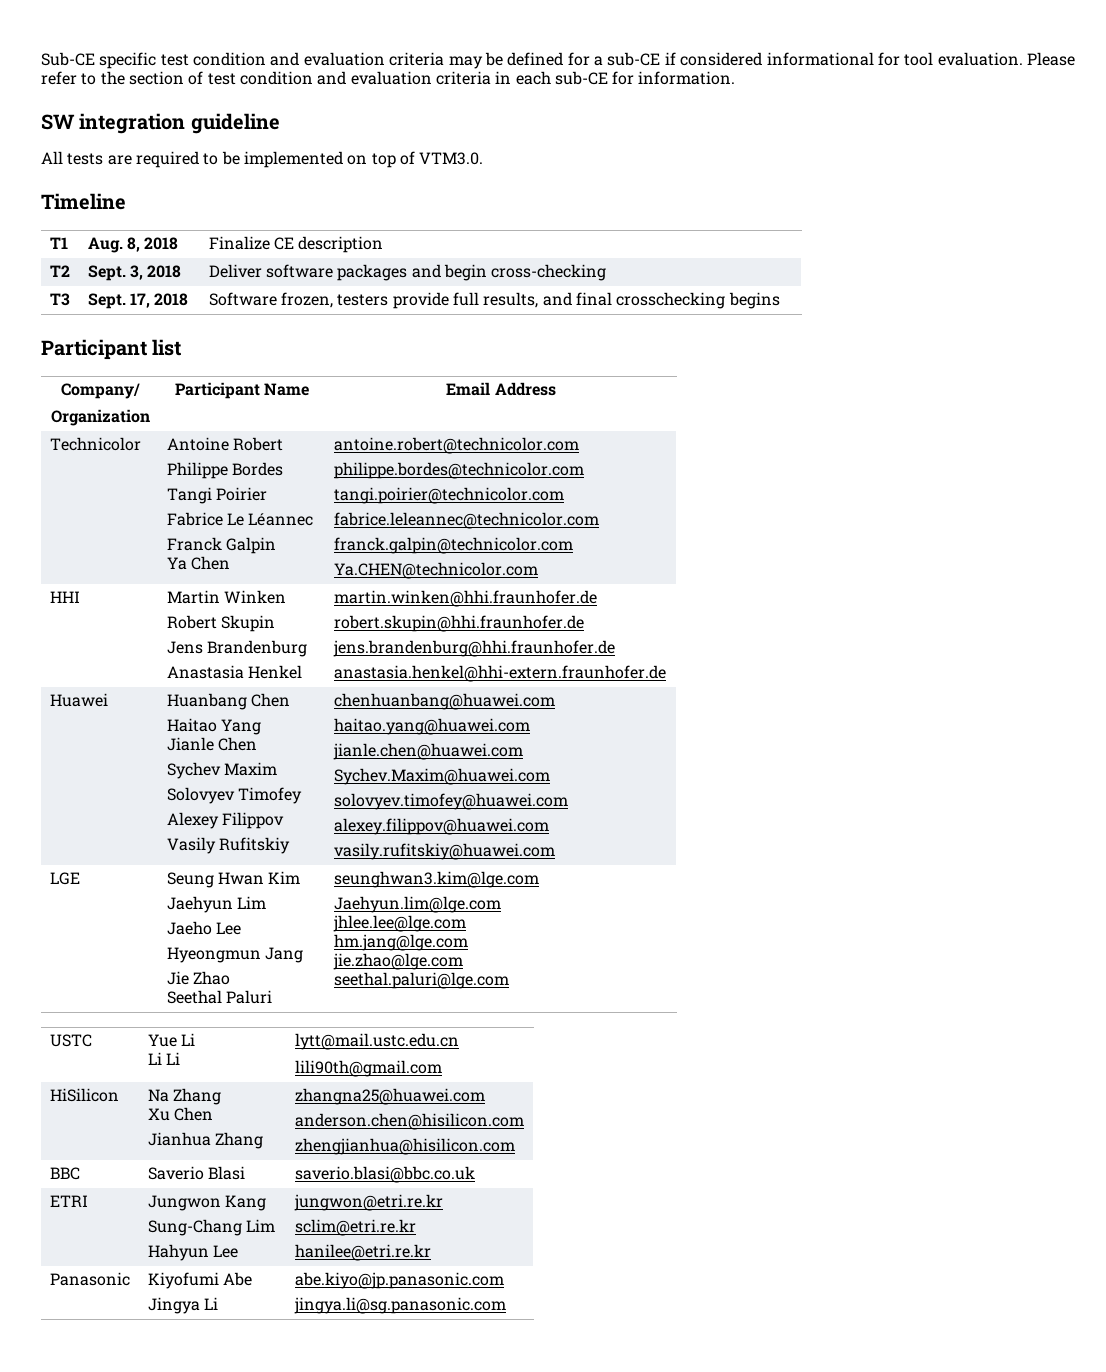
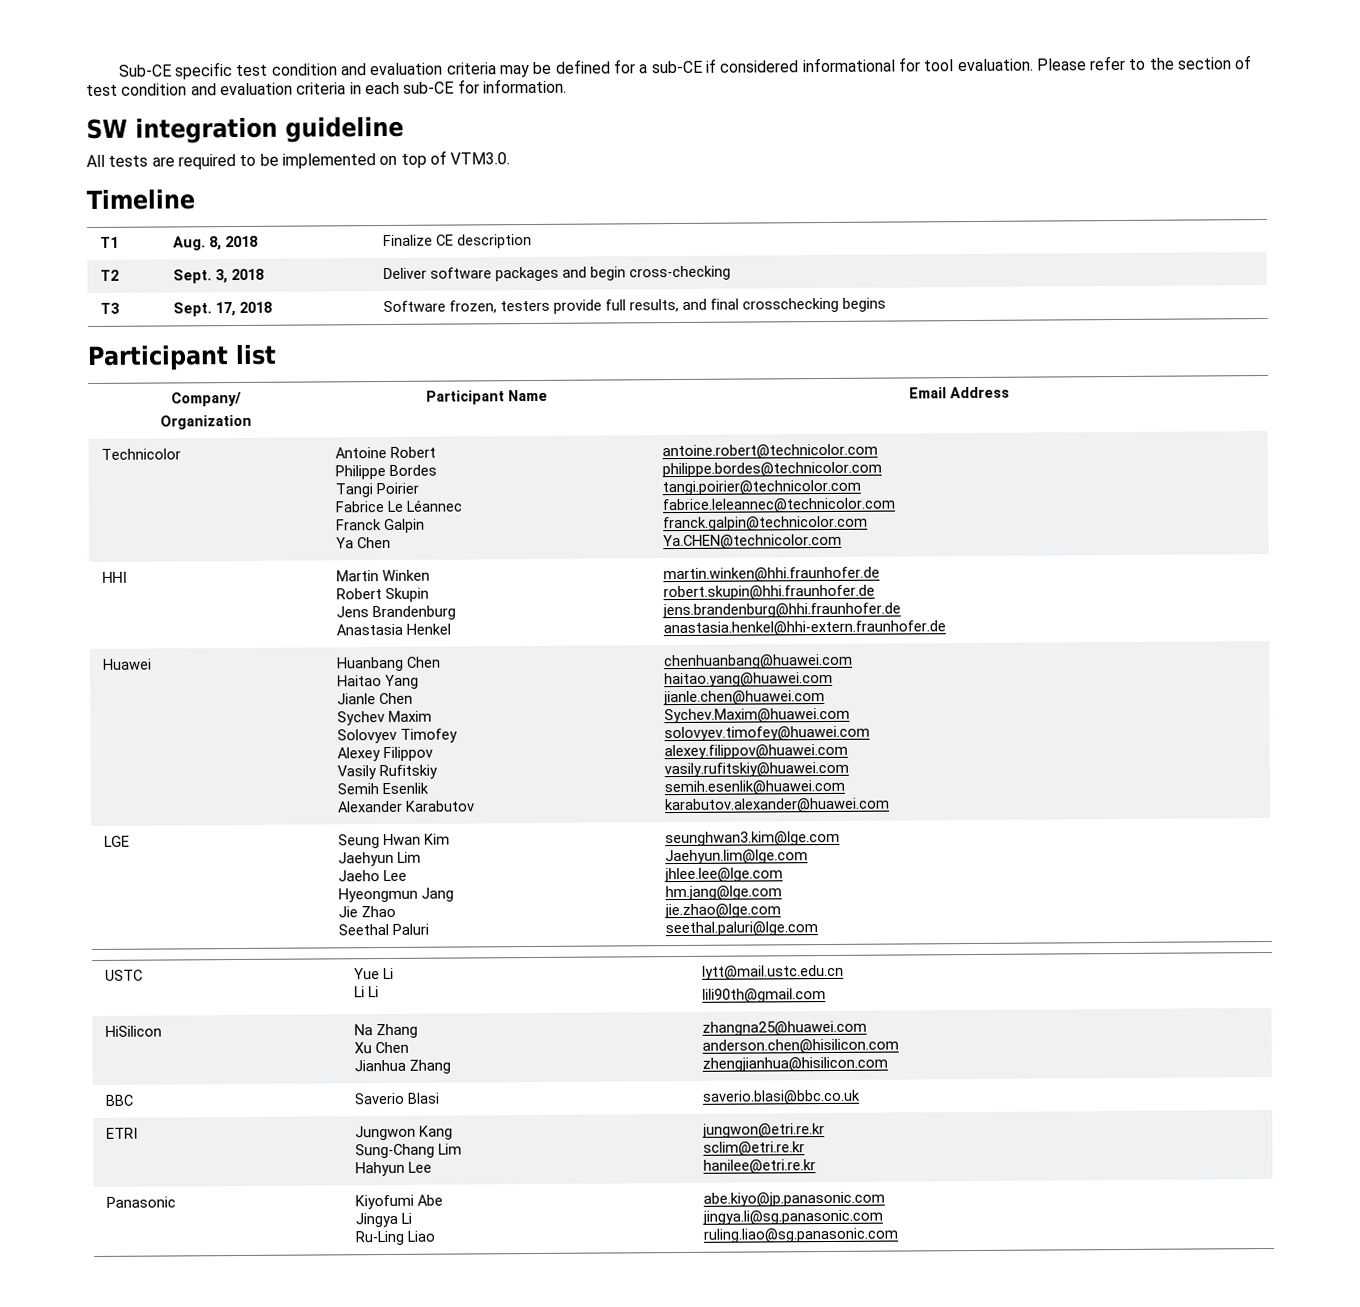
(290, 845) none -> [336,782,429,795] [336,800,475,813] // Semih Esenlik // Alexander Karabutov
(555, 851) none -> [663,779,845,796] [663,797,890,814] // semih.esenlik@huawei.com // karabutov.alexander@huawei.com
(218, 1303) none -> [354,1230,435,1246] // Ru-Ling Liao
(506, 1305) none -> [702,1227,899,1243] // ruling.liao@sg.panasonic.com

